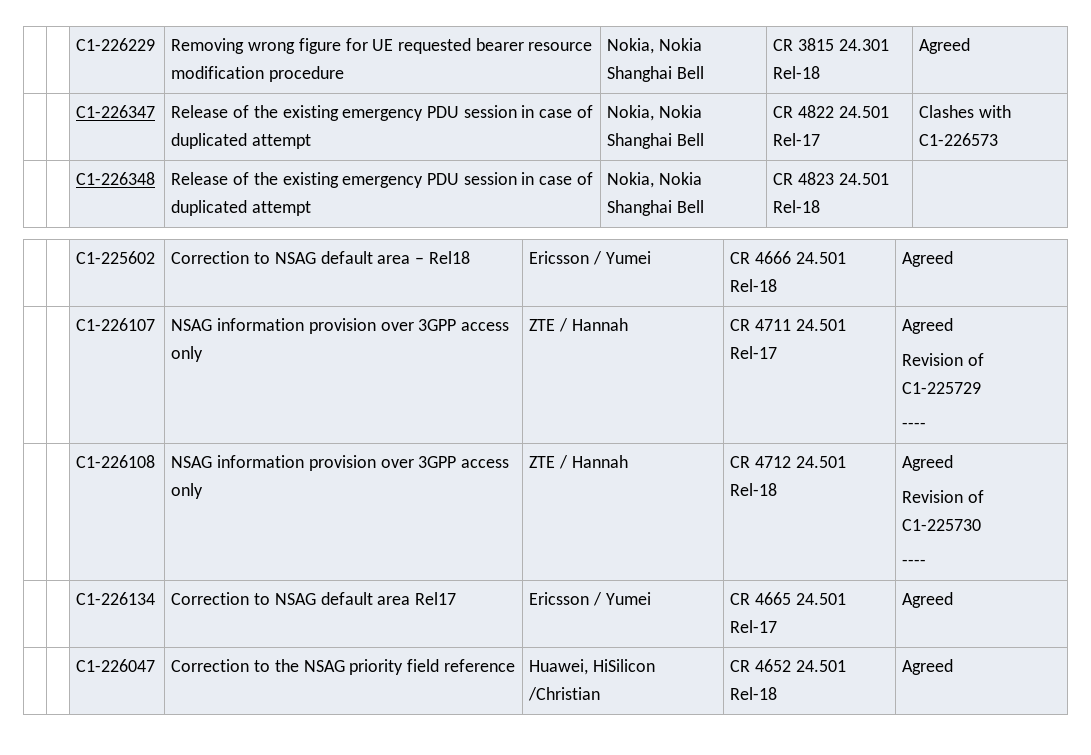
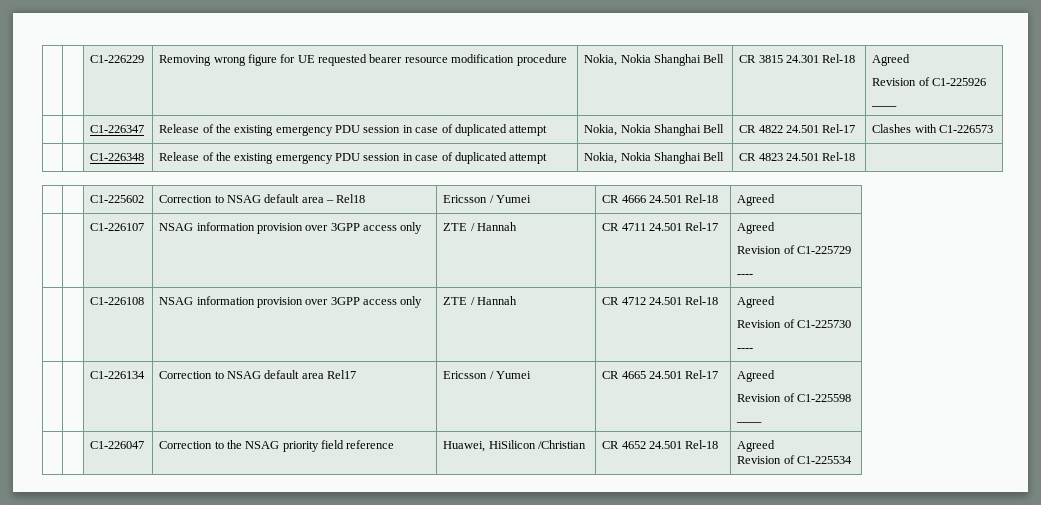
(971, 46) none -> [872,77,986,86] [871,105,898,107] // Revision of C1-225926 // ____
(954, 600) none -> [737,393,851,402] [736,421,763,423] // Revision of C1-225598 // ____
(954, 667) none -> [737,455,852,464] // Revision of C1-225534

